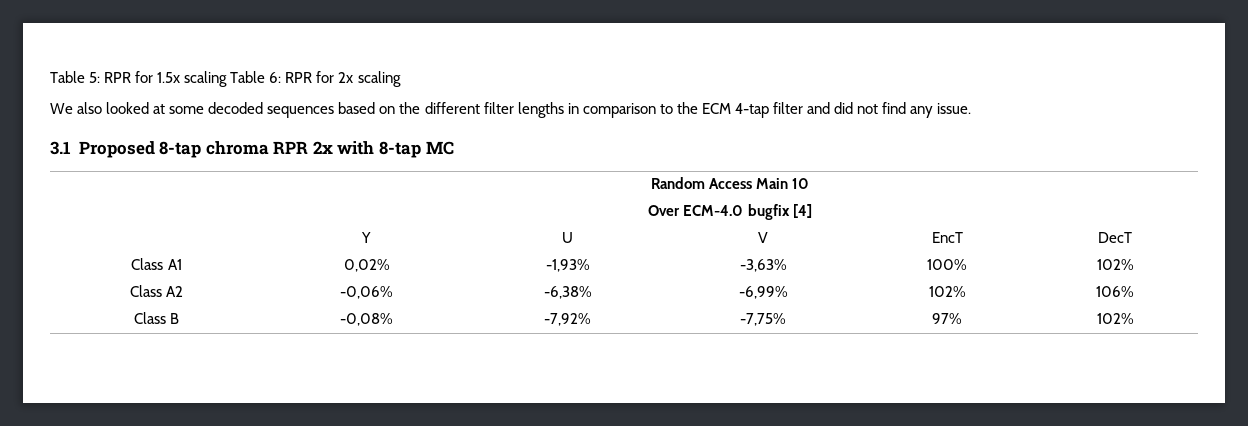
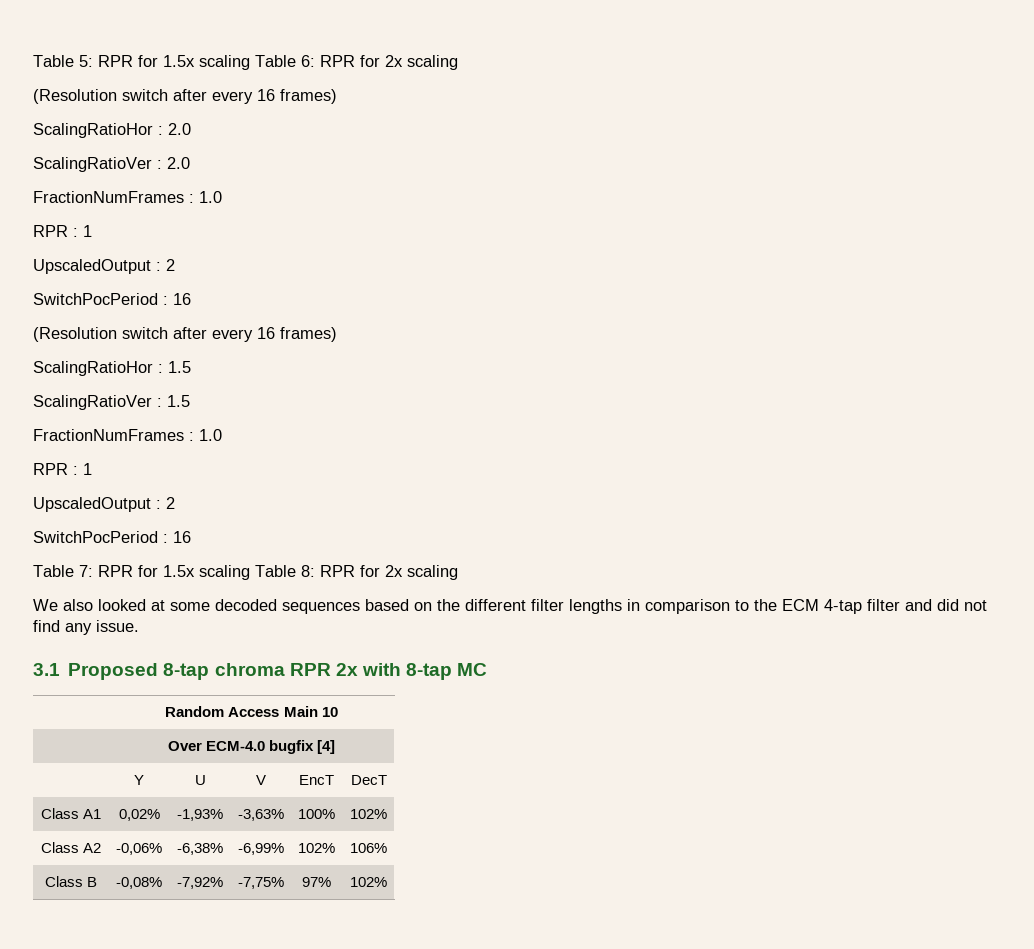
(401, 79) none -> [33,89,337,104] [33,123,191,138] [33,157,190,172] [33,191,222,203] [33,225,92,237] [33,259,175,274] [33,293,191,305] [33,327,337,342] [33,361,191,376] [33,395,190,410] [33,429,222,441] [33,463,92,475] [33,497,175,512] [33,531,191,543] [33,565,458,580] // (Resolution switch after every 16 frames) // ScalingRatioHor : 2.0 // ScalingRatioVer : 2.0 // FractionNumFrames : 1.0 // RPR : 1 // UpscaledOutput : 2 // SwitchPocPeriod : 16 // (Resolution switch after every 16 frames) // ScalingRatioHor : 1.5 // ScalingRatioVer : 1.5 // FractionNumFrames : 1.0 // RPR : 1 // UpscaledOutput : 2 // SwitchPocPeriod : 16 // Table 7: RPR for 1.5x scaling Table 8: RPR for 2x scaling

